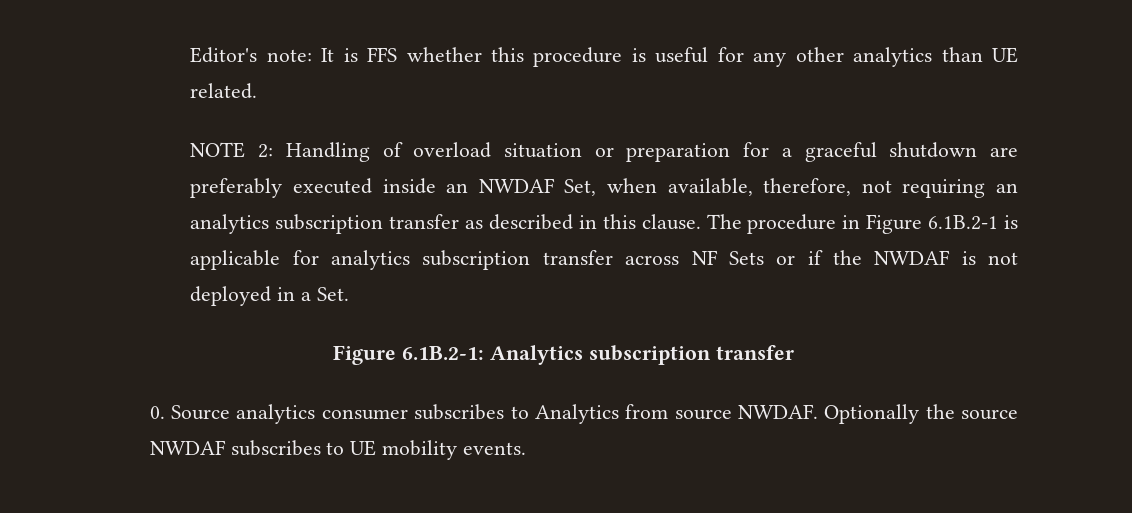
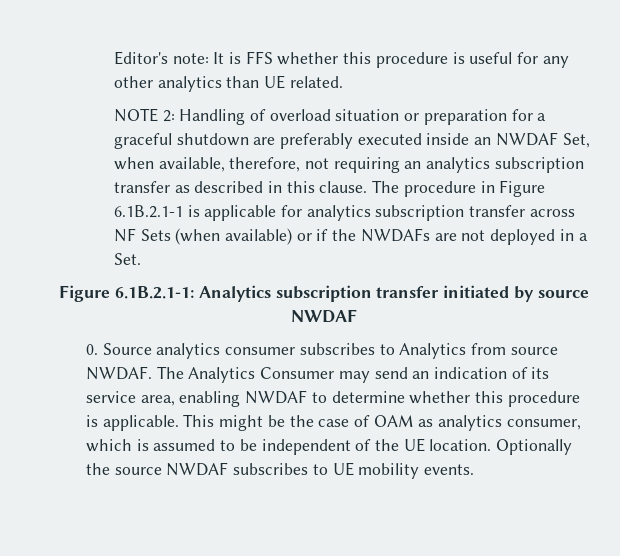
[928,215,999,230] 6.1B.2-1 -> [113,205,183,218] 6.1B.2.1-1
(764, 258) none -> [175,228,292,245] (when available)
[874,250,976,265] NWDAF is -> [360,228,457,242] NWDAFs are
[402,346,485,360] 6.1B.2-1: -> [115,286,195,299] 6.1B.2.1-1:
(794, 352) none -> [443,285,589,302] [291,309,357,323] initiated by source NWDAF
(818, 411) none -> [156,366,550,383] [85,390,580,407] [85,414,581,431] [85,438,492,455] The Analytics Consumer may send an indication of its service area, enabling NWDAF to determine whether this procedure is applicable. This might be the case of OAM as analytics consumer, which is assumed to be independent of the UE location.

